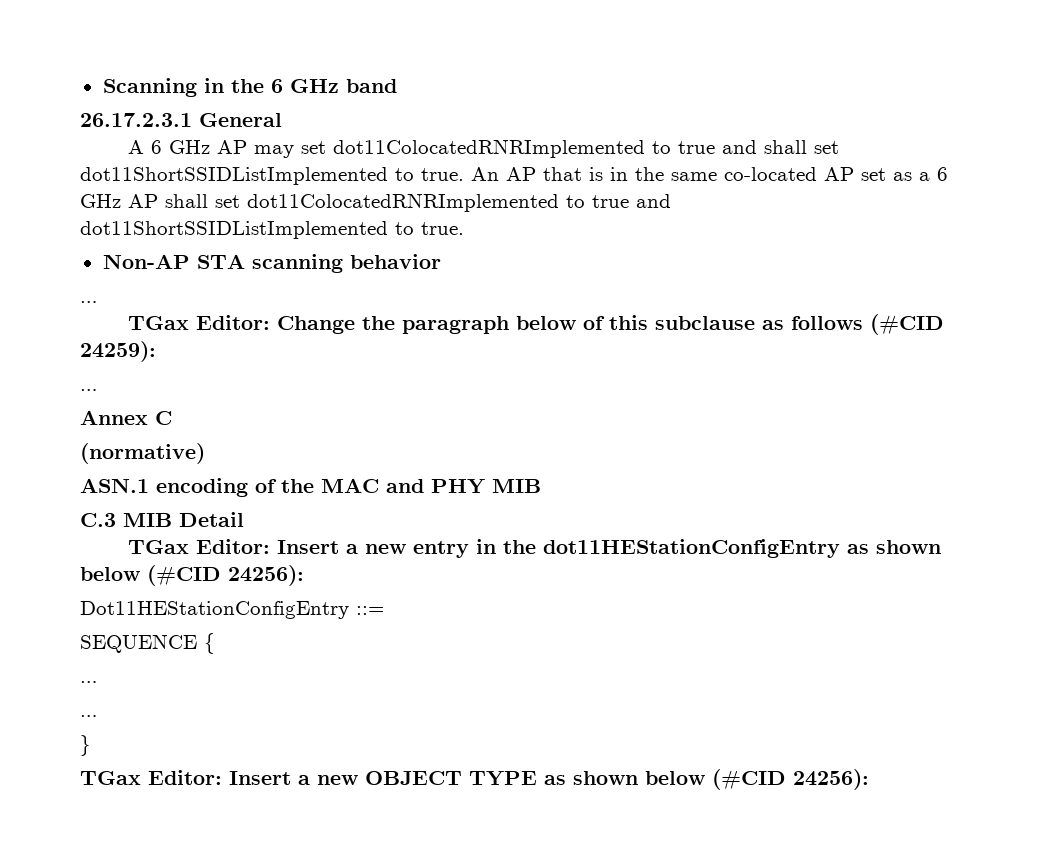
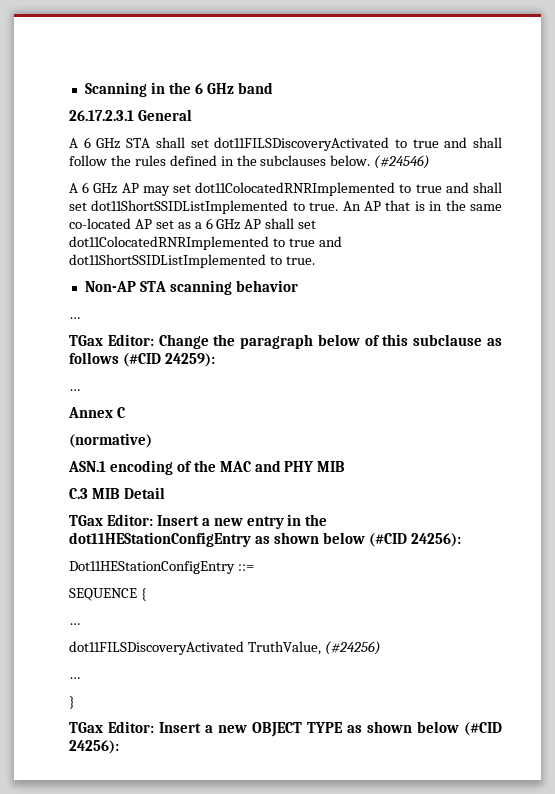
(282, 120) none -> [69,137,502,151] [69,155,431,169] // A 6 GHz STA shall set dot11FILSDiscoveryActivated to true and shall follow the rules defined in the subclauses below. (#24546)
(98, 682) none -> [69,641,381,655] // dot11FILSDiscoveryActivated TruthValue, (#24256)

